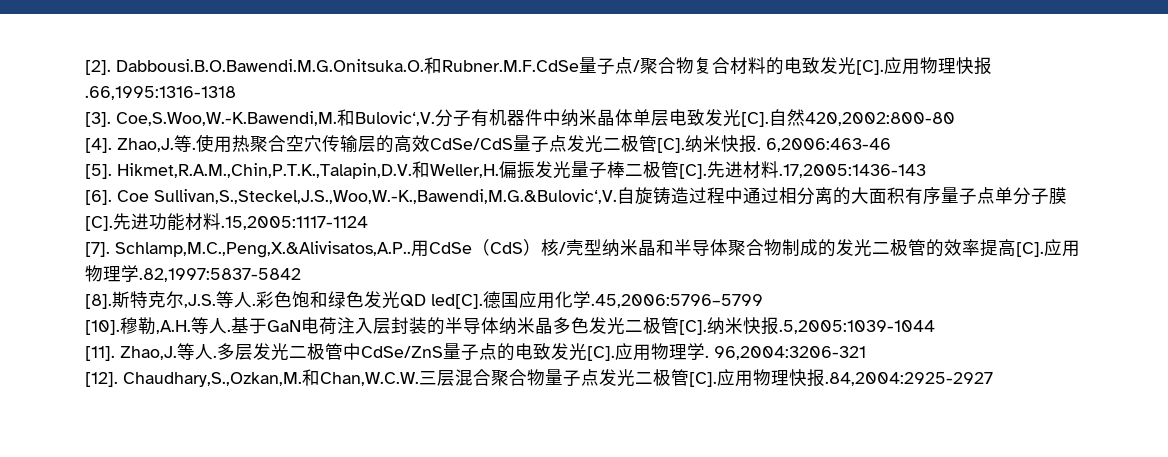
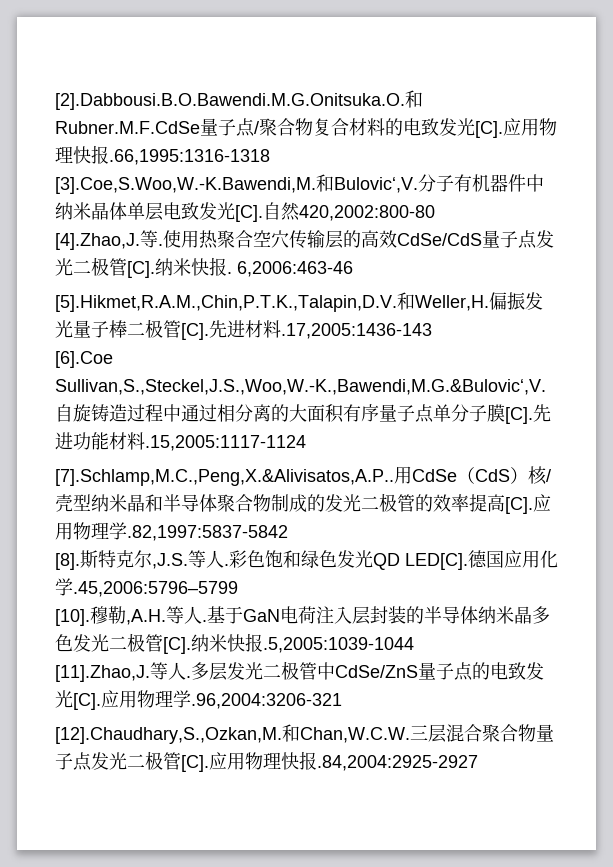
[85,59,424,75] [2]. Dabbousi.B.O.Bawendi.M.G.Onitsuka.O. -> [55,93,405,110] [2].Dabbousi.B.O.Bawendi.M.G.Onitsuka.O.
[85,111,337,127] [3]. Coe,S.Woo,W.-K.Bawendi,M. -> [55,177,316,194] [3].Coe,S.Woo,W.-K.Bawendi,M.
[85,138,174,153] [4]. Zhao,J. -> [55,233,140,250] [4].Zhao,J.
[85,163,412,179] [5]. Hikmet,R.A.M.,Chin,P.T.K.,Talapin,D.V. -> [55,295,397,312] [5].Hikmet,R.A.M.,Chin,P.T.K.,Talapin,D.V.
[85,190,149,205] [6]. Coe -> [55,351,113,368] [6].Coe
[85,241,411,258] [7]. Schlamp,M.C.,Peng,X.&Alivisatos,A.P.. -> [55,469,394,486] [7].Schlamp,M.C.,Peng,X.&Alivisatos,A.P..
[431,294,483,309] led[C]. -> [405,553,468,570] LED[C].
[85,346,177,361] [11]. Zhao,J. -> [55,665,150,682] [11].Zhao,J.
[705,346,866,360] [85,372,302,387] . 96,2004:3206-321 // [12]. Chaudhary,S.,Ozkan,M. -> [191,693,342,709] [55,727,282,744] .96,2004:3206-321 // [12].Chaudhary,S.,Ozkan,M.

